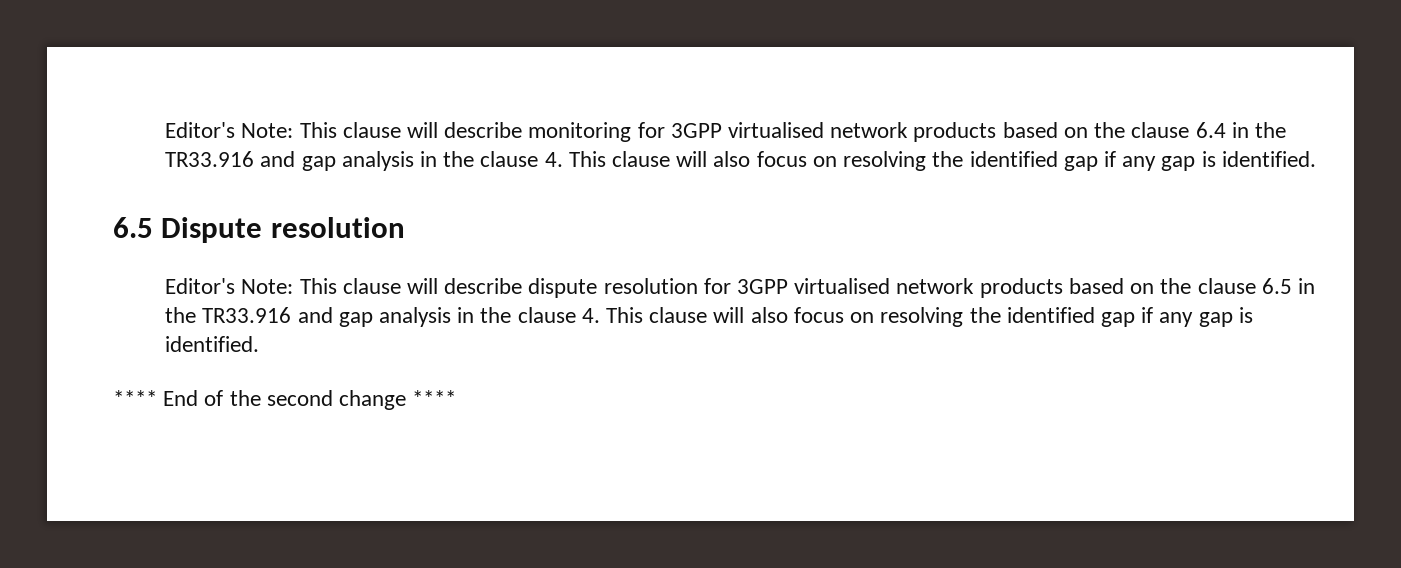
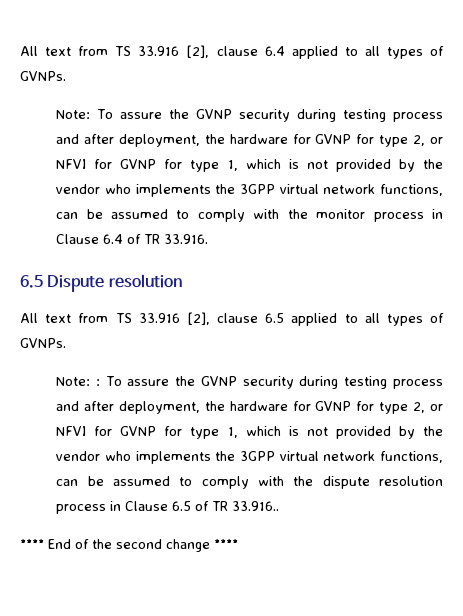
[165,122,1286,142] [165,151,1316,171] [113,217,405,243] [165,278,1315,298] [165,307,1253,327] [165,336,260,352] Editor's Note: This clause will describe monitoring for 3GPP virtualised network products based on the clause 6.4 in the TR33.916 and gap analysis in the clause 4. This clause will also focus on resolving the identified gap if any gap is identified. // 6.5 Dispute resolution // Editor's Note: This clause will describe dispute resolution for 3GPP virtualised network products based on the clause 6.5 in the TR33.916 and gap analysis in the clause 4. This clause will also focus on resolving the identified gap if any gap is identified. -> [20,45,444,59] [20,71,66,81] [56,109,443,122] [56,134,443,147] [56,159,443,172] [56,184,443,197] [56,209,443,222] [56,234,209,244] [20,274,182,292] [20,312,445,326] [20,338,66,348] [56,376,444,389] [56,401,443,414] [56,426,443,439] [56,451,443,464] [56,476,443,489] [56,501,280,514] All text from TS 33.916 [2], clause 6.4 applied to all types of GVNPs. // Note: To assure the GVNP security during testing process and after deployment, the hardware for GVNP for type 2, or NFVI for GVNP for type 1, which is not provided by the vendor who implements the 3GPP virtual network functions, can be assumed to comply with the monitor process in Clause 6.4 of TR 33.916. // 6.5 Dispute resolution // All text from TS 33.916 [2], clause 6.5 applied to all types of GVNPs. // Note: : To assure the GVNP security during testing process and after deployment, the hardware for GVNP for type 2, or NFVI for GVNP for type 1, which is not provided by the vendor who implements the 3GPP virtual network functions, can be assumed to comply with the dispute resolution process in Clause 6.5 of TR 33.916..

